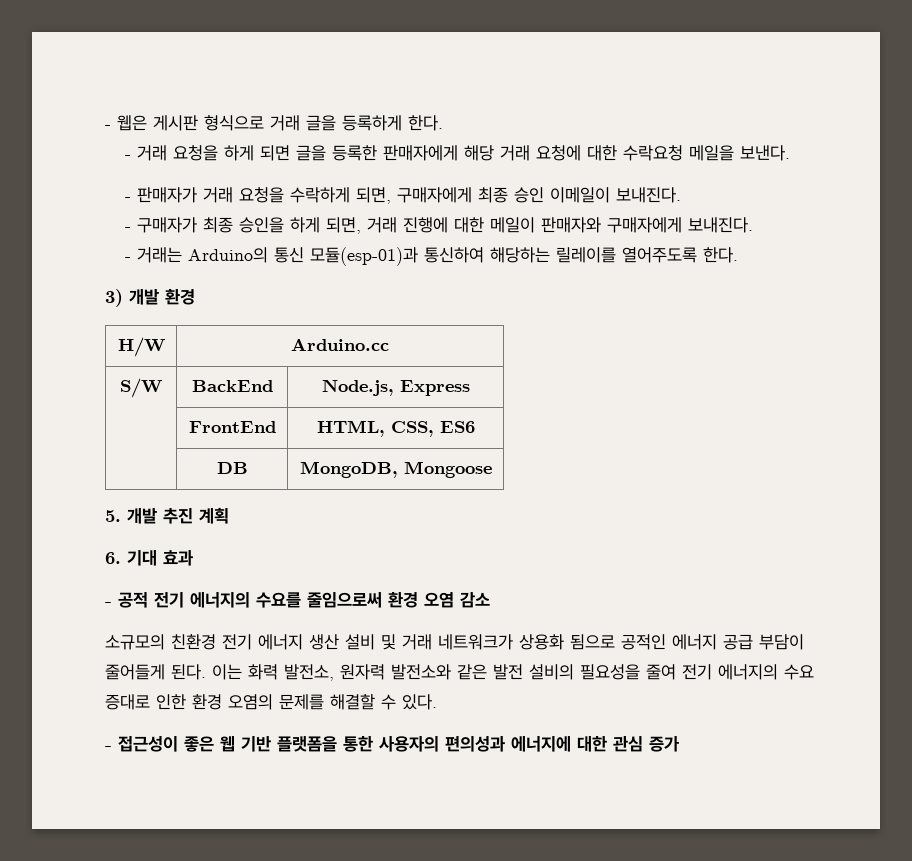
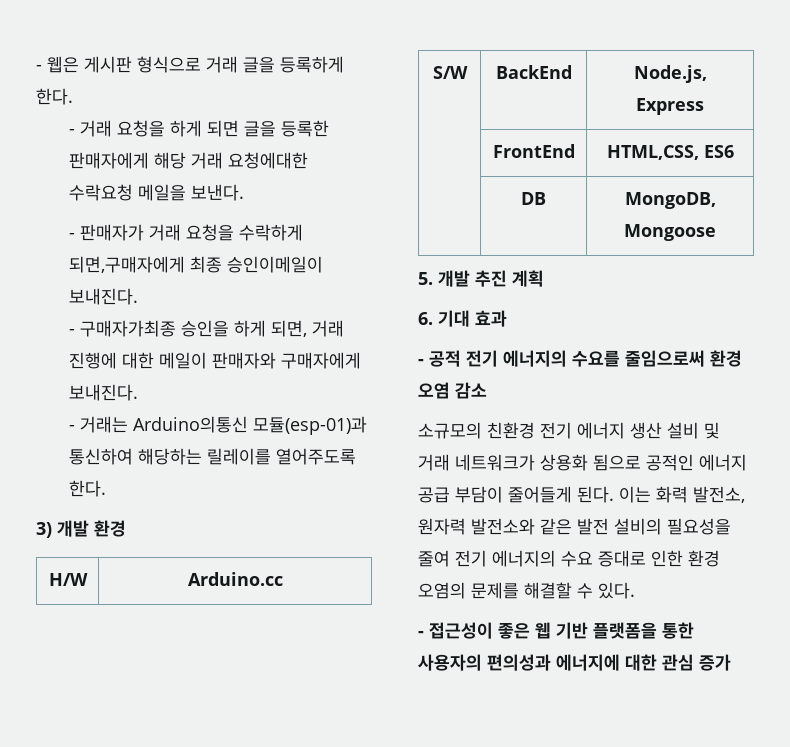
[536,145,618,161] 요청에 대한 -> [228,152,309,169] 요청에대한
[356,187,682,204] [125,217,234,233] 되면, 구매자에게 최종 승인 이메일이 보내진다. // - 구매자가 최종 -> [69,256,324,273] [69,288,139,305] [69,320,177,337] 되면,구매자에게 최종 승인이메일이 보내진다. // - 구매자가최종
[188,247,305,263] Arduino의 통신 -> [133,416,249,433] Arduino의통신
[316,420,434,437] HTML, CSS, -> [606,145,699,160] HTML,CSS,

